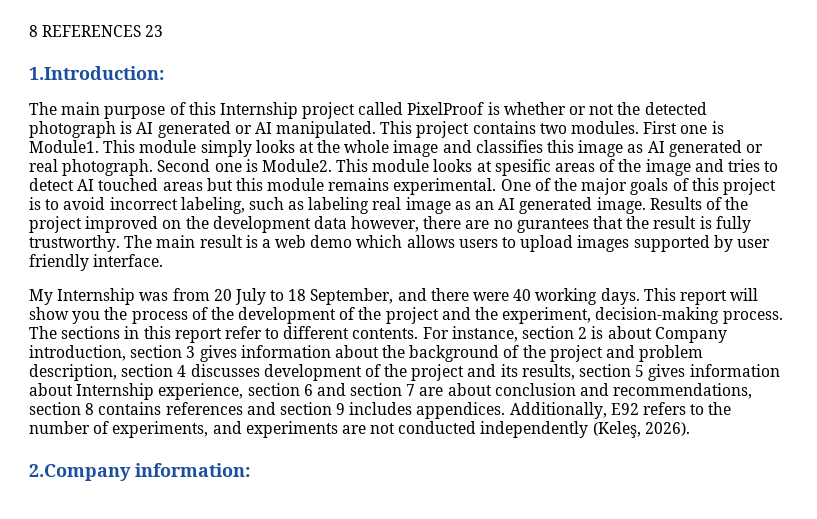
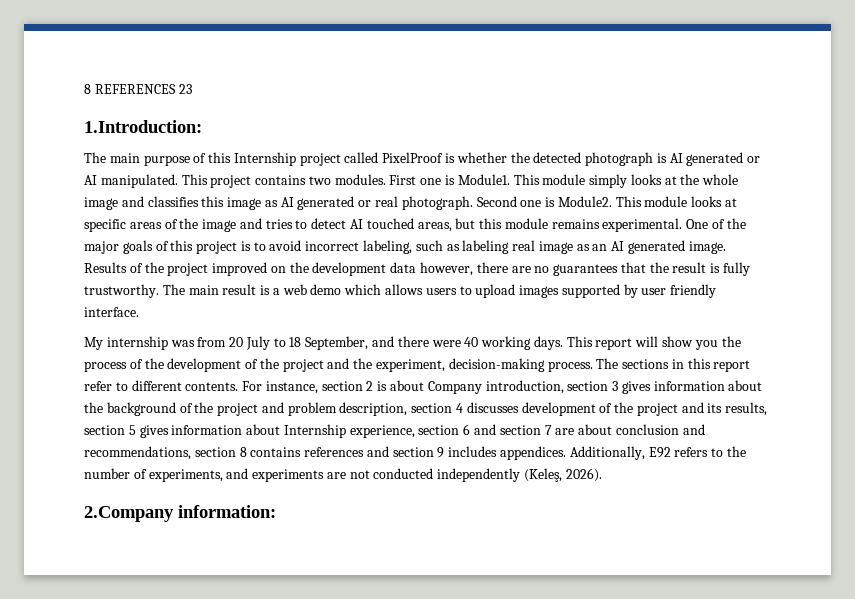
[569,104,615,115] or not -> (507, 157) none
[494,159,551,176] spesific -> [84,219,126,232] specific
[162,182,203,191] areas -> [417,222,452,232] areas,
[516,218,589,233] gurantees -> [553,264,619,276] guarantees
[57,288,136,305] Internship -> [106,336,168,350] internship

